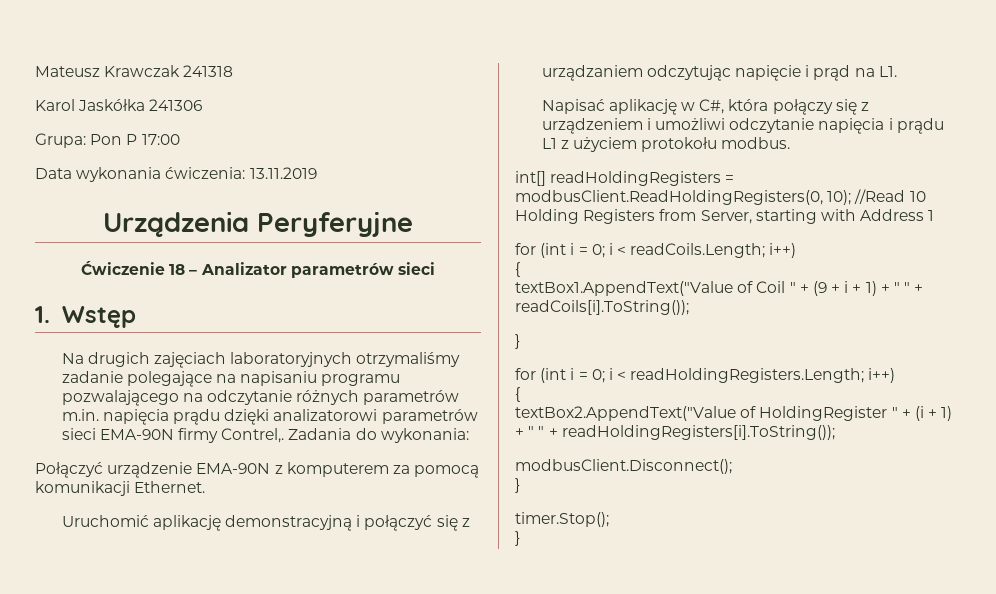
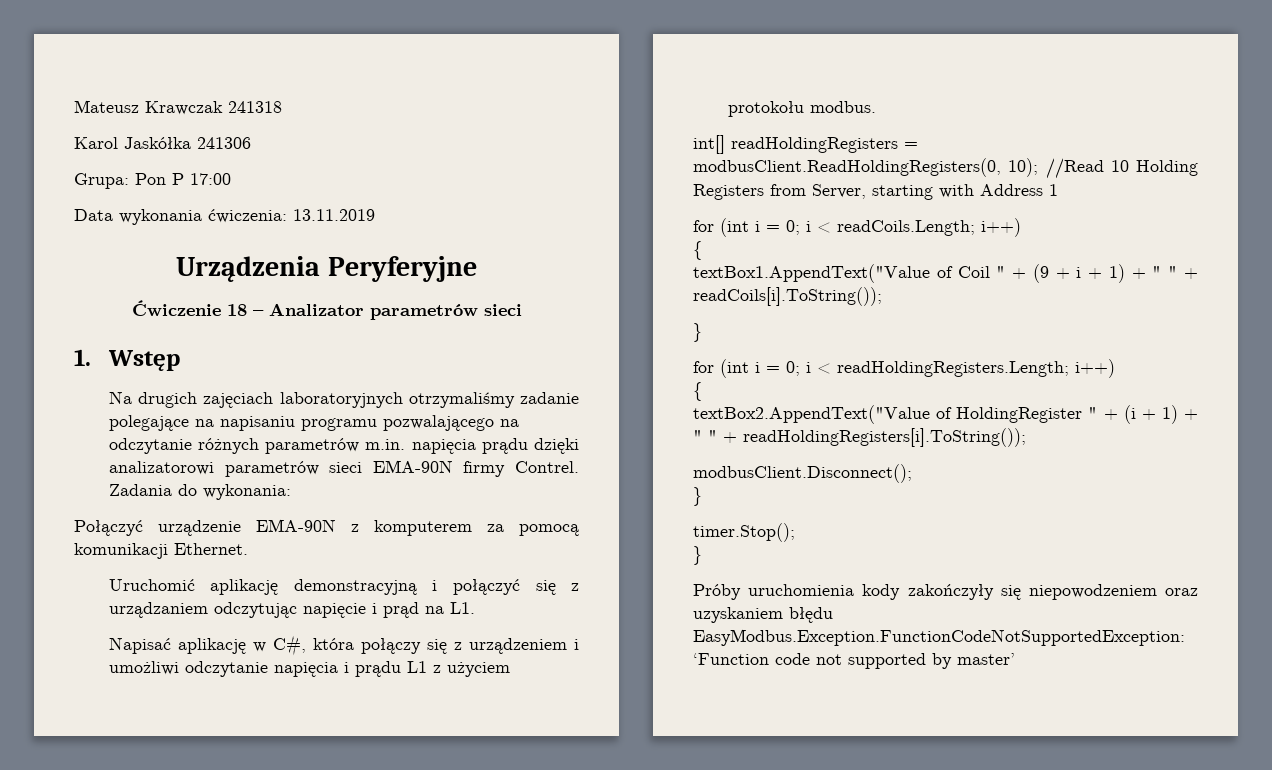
[221,428,285,443] Contrel,. -> [515,461,579,473] Contrel.
(520, 538) none -> [693,584,1198,600] [693,607,833,623] [693,629,1185,646] [693,653,1015,669] // Próby uruchomienia kody zakończyły się niepowodzeniem oraz uzyskaniem błędu EasyModbus.Exception.FunctionCodeNotSupportedException: ‘Function code not supported by master’

